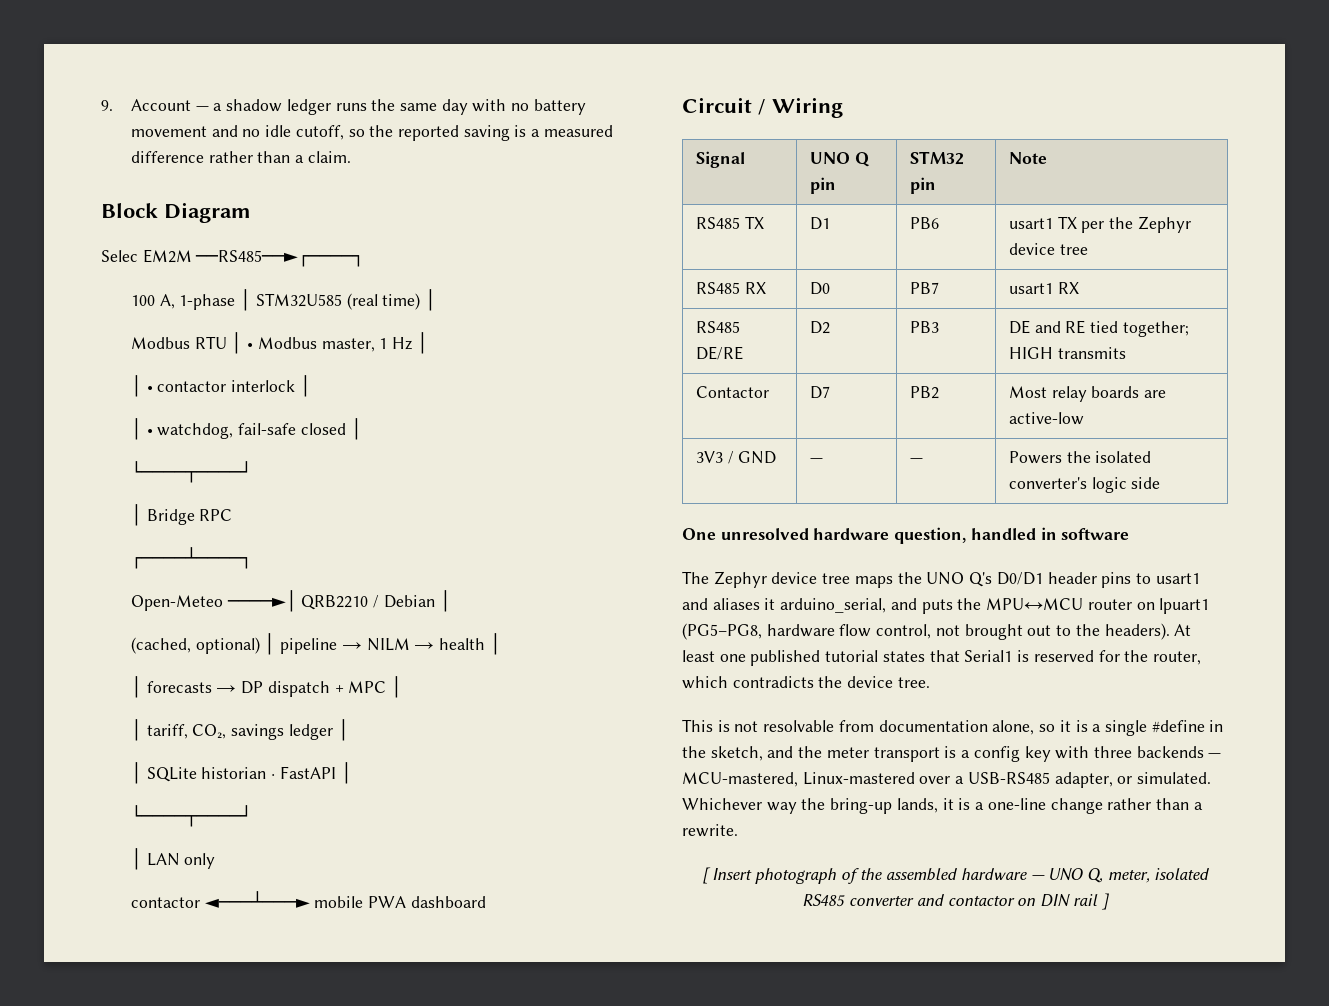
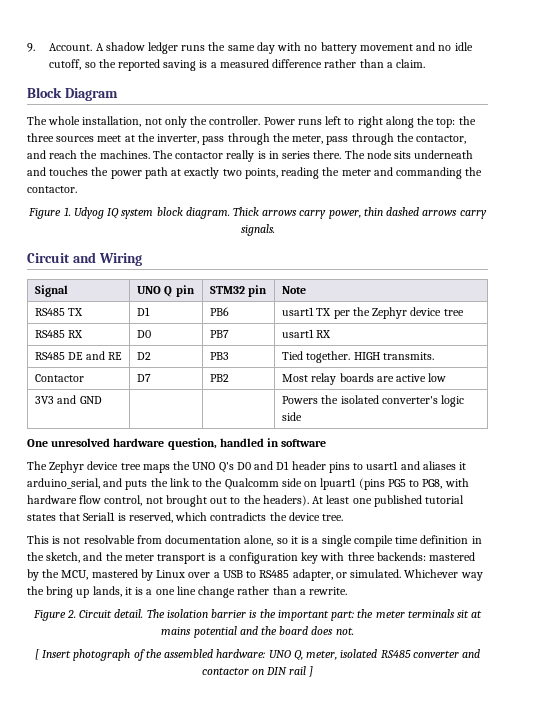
[130,99,223,111] Account — a -> [49,43,104,51] Account. A
[101,249,365,267] [130,289,437,311] [130,332,428,354] [130,375,311,397] [130,418,362,440] [130,461,252,483] [130,504,233,526] [130,547,252,569] [130,590,451,612] [130,633,501,655] [130,676,403,698] [130,719,349,741] [130,762,352,784] [130,805,252,827] [130,848,216,870] [130,891,486,908] [682,97,766,115] Selec EM2M ──RS485──►┌────┐ // 100 A, 1-phase │ STM32U585 (real time) │ // Modbus RTU │ • Modbus master, 1 Hz │ // │ • contactor interlock │ // │ • watchdog, fail-safe closed │ // └────┬────┘ // │ Bridge RPC // ┌────┴────┐ // Open-Meteo ────►│ QRB2210 / Debian │ // (cached, optional) │ pipeline → NILM → health │ // │ forecasts → DP dispatch + MPC │ // │ tariff, CO₂, savings ledger │ // │ SQLite historian · FastAPI │ // └────┬────┘ // │ LAN only // contactor ◄───┴───► mobile PWA dashboard // Circuit / -> [27,116,476,128] [27,133,467,145] [27,150,474,162] [27,167,483,179] [27,186,77,193] [28,207,487,219] [240,224,275,236] [27,252,96,263] The whole installation, not only the controller. Power runs left to right along the top: the three sources meet at the inverter, pass through the meter, pass through the contactor, and reach the machines. The contactor really is in series there. The node sits underneath and touches the power path at exactly two points, reading the meter and commanding the contactor. // Figure 1. Udyog IQ system block diagram. Thick arrows carry power, thin dashed arrows carry signals. // Circuit and
[695,346,743,360] DE/RE -> [68,351,122,360] DE and RE
[1008,320,1189,337] [1008,347,1126,359] DE and RE tied together; HIGH transmits -> [282,351,434,363] Tied together. HIGH transmits.
[1008,412,1084,425] active-low -> [396,373,447,382] active low
[727,451,734,464] / -> [57,395,77,404] and
[809,458,823,463] [909,458,923,463] — | — -> (102, 400) |
[996,572,1043,585] D0/D1 -> [236,461,290,470] D0 and D1
[986,598,1210,614] [682,623,762,640] MPU↔MCU router on lpuart1 (PG5–PG8, -> [169,478,469,490] link to the Qualcomm side on lpuart1 (pins PG5 to PG8, with
[1033,650,1201,665] reserved for the router, -> [128,512,173,523] reserved,
[1151,720,1205,733] #define -> [353,535,469,547] compile time definition
[973,746,1020,762] config -> [228,552,298,564] configuration
[1136,746,1222,758] [682,772,1050,787] backends — MCU-mastered, Linux-mastered over a USB-RS485 -> [376,552,476,561] [27,569,290,581] backends: mastered by the MCU, mastered by Linux over a USB to RS485
[830,798,893,814] bring-up -> [46,586,90,598] bring up
[987,798,1046,810] one-line -> [155,586,196,595] one line
(738, 830) none -> [32,609,483,621] [161,626,354,638] // Figure 2. Circuit detail. The isolation barrier is the important part: the meter terminals sit at mains potential and the board does not.
[960,868,1045,880] hardware — -> [216,649,266,658] hardware:

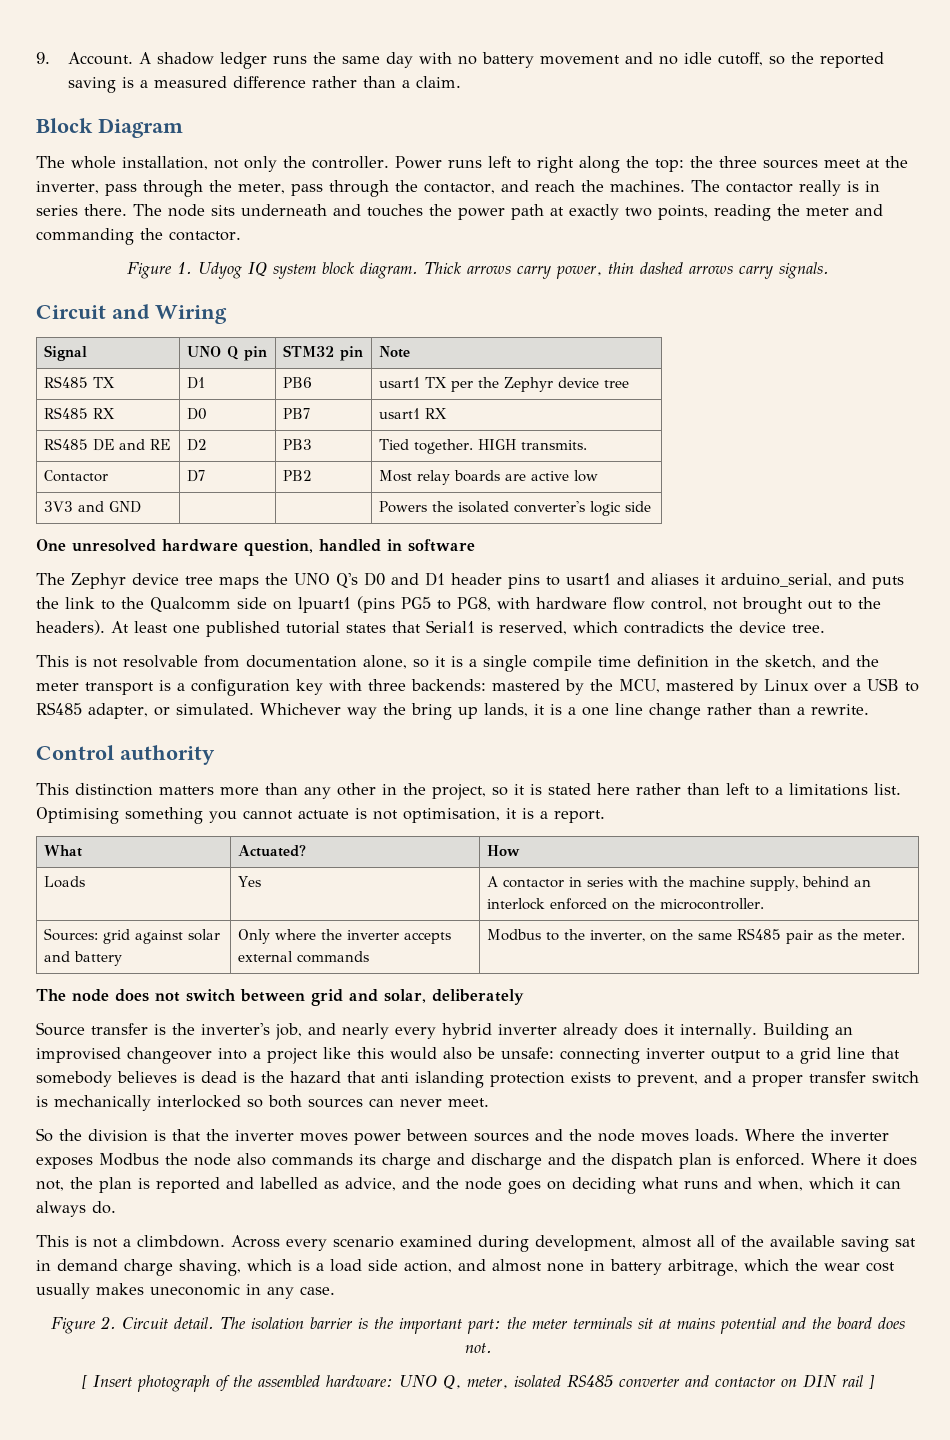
(348, 591) none -> [36,745,215,765] [36,783,901,800] [36,807,605,824] [43,845,82,857] [237,845,306,857] [486,845,520,856] [43,876,85,888] [237,876,261,887] [486,876,871,891] [486,898,764,910] [43,928,220,944] [43,951,122,966] [237,929,451,944] [237,951,369,963] [486,928,905,944] [36,989,524,1006] [36,1022,853,1040] [36,1047,900,1064] [36,1071,919,1088] [36,1095,489,1111] [36,1128,889,1145] [36,1153,917,1170] [36,1177,901,1194] [36,1201,116,1217] [36,1235,916,1252] [36,1259,895,1276] [36,1283,335,1299] // Control authority // This distinction matters more than any other in the project, so it is stated here rather than left to a limitations list. Optimising something you cannot actuate is not optimisation, it is a report. // What | Actuated? | How // Loads | Yes | A contactor in series with the machine supply, behind an interlock enforced on the microcontroller. // Sources: grid against solar and battery | Only where the inverter accepts external commands | Modbus to the inverter, on the same RS485 pair as the meter. // The node does not switch between grid and solar, deliberately // Source transfer is the inverter's job, and nearly every hybrid inverter already does it internally. Building an improvised changeover into a project like this would also be unsafe: connecting inverter output to a grid line that somebody believes is dead is the hazard that anti islanding protection exists to prevent, and a proper transfer switch is mechanically interlocked so both sources can never meet. // So the division is that the inverter moves power between sources and the node moves loads. Where the inverter exposes Modbus the node also commands its charge and discharge and the dispatch plan is enforced. Where it does not, the plan is reported and labelled as advice, and the node goes on deciding what runs and when, which it can always do. // This is not a climbdown. Across every scenario examined during development, almost all of the available saving sat in demand charge shaving, which is a load side action, and almost none in battery arbitrage, which the wear cost usually makes uneconomic in any case.

